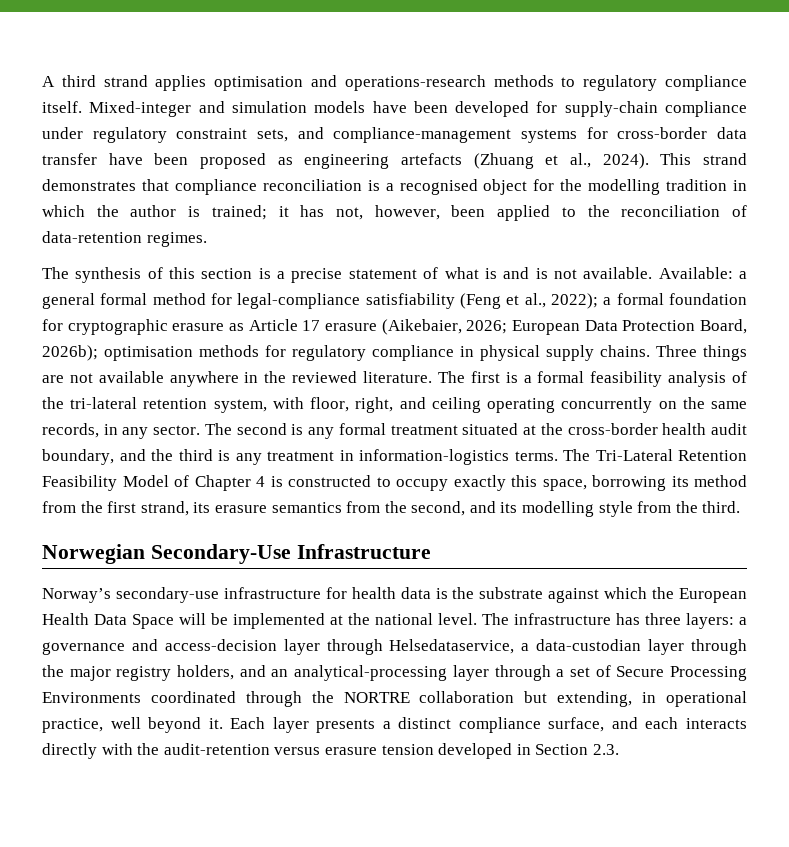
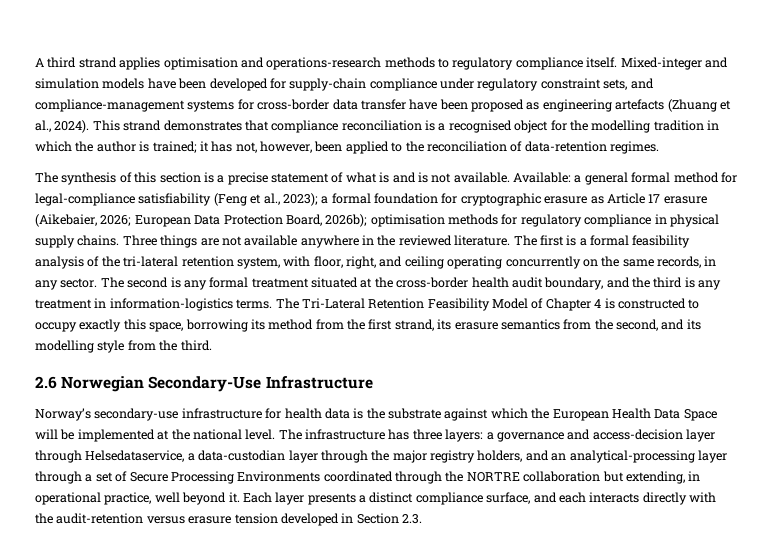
[551,293,598,309] 2022); -> [282,193,318,206] 2023);
(741, 507) none -> [35,376,57,389] 2.6

